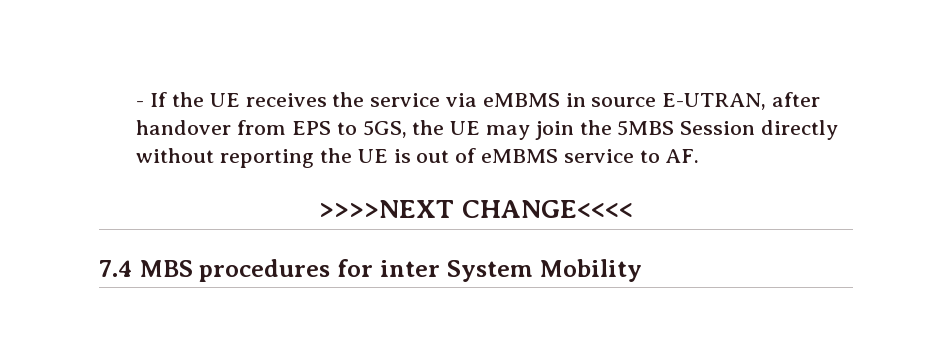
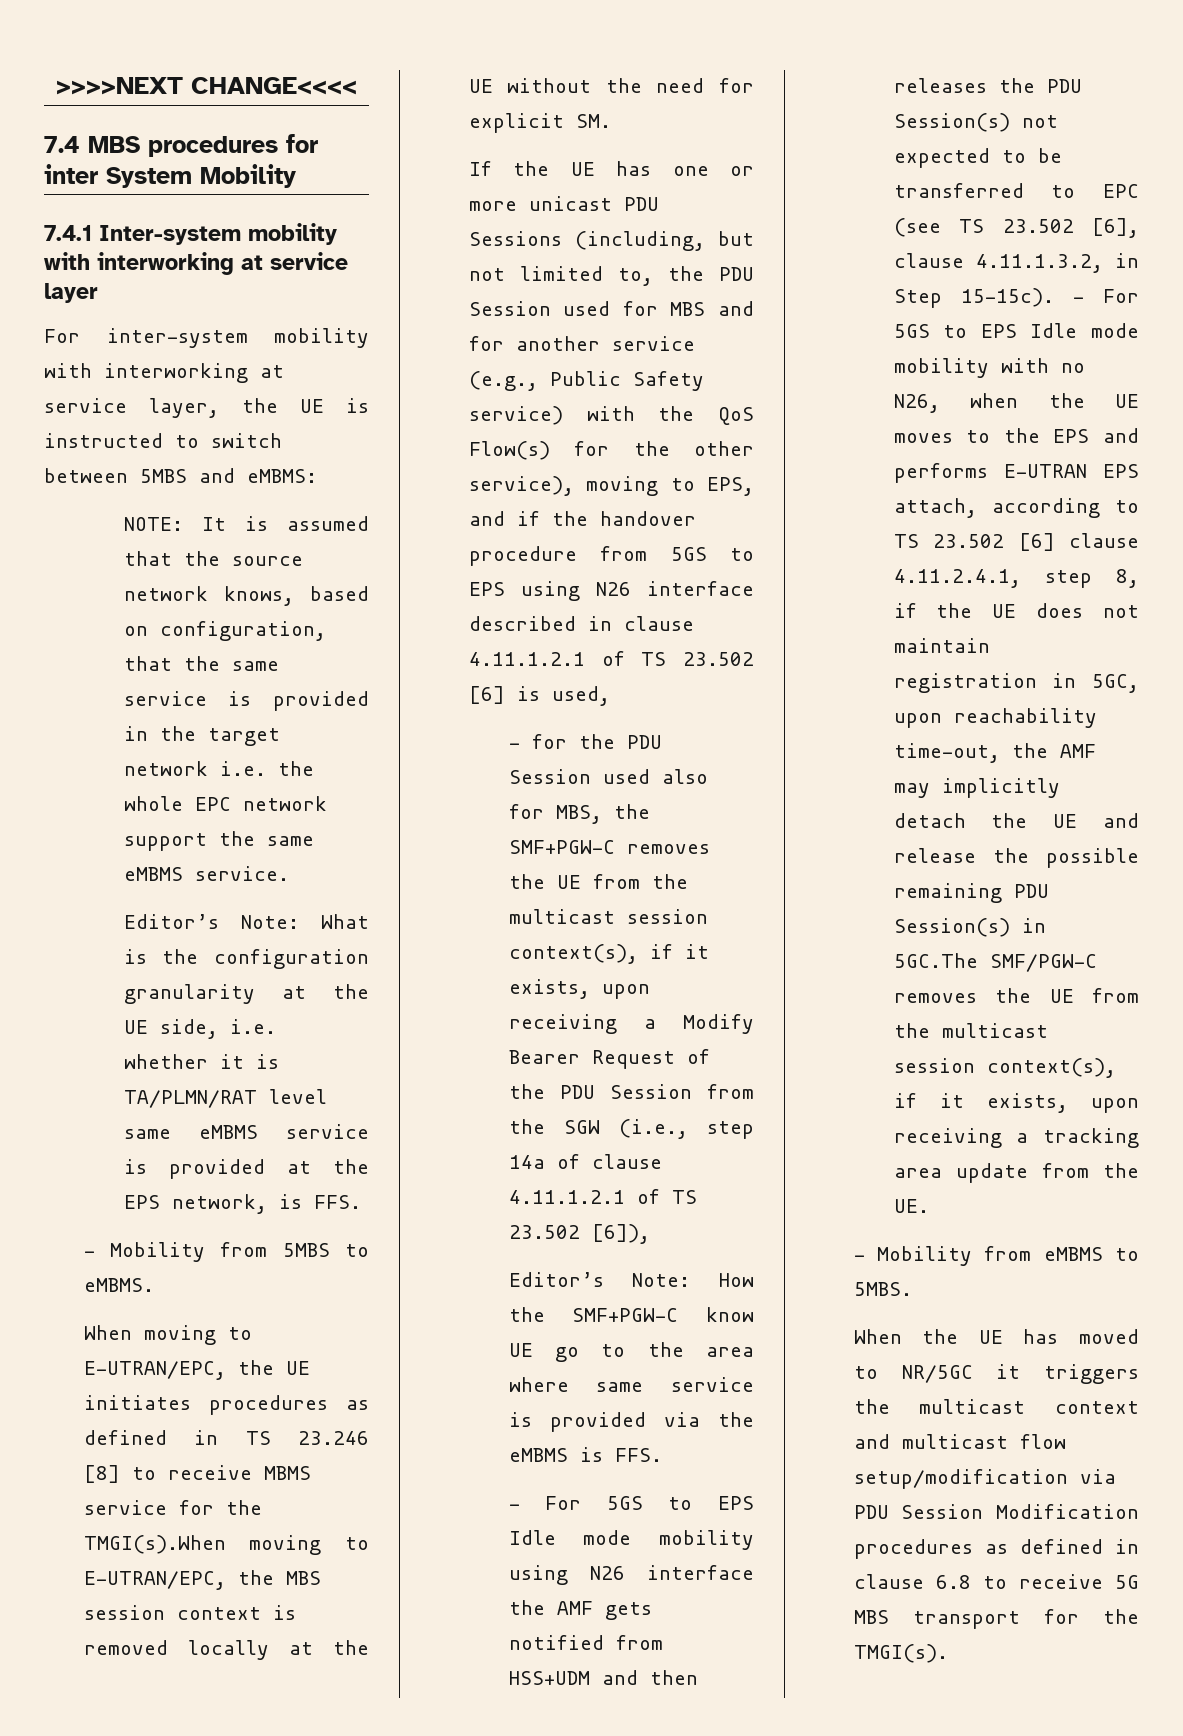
[136,92,821,110] [136,120,839,140] [136,148,700,168] - If the UE receives the service via eMBMS in source E-UTRAN, after handover from EPS to 5GS, the UE may join the 5MBS Session directly without reporting the UE is out of eMBMS service to AF. // -> (56, 86) none
(643, 270) none -> [44,223,337,245] [44,252,348,275] [44,283,98,303] [44,328,369,348] [44,363,284,383] [44,398,369,418] [44,433,282,448] [44,468,317,483] [123,516,369,531] [123,551,303,566] [123,586,369,606] [123,621,326,641] [123,656,279,671] [123,691,369,711] [123,726,280,746] [123,761,314,776] [123,796,327,811] [123,831,314,851] [123,866,289,881] [123,914,369,929] [123,949,369,969] [123,984,369,1004] [123,1019,276,1039] [123,1054,279,1069] [123,1089,327,1108] [123,1124,369,1139] [123,1159,370,1179] [123,1194,361,1214] [83,1242,370,1262] [83,1278,154,1292] [83,1325,252,1345] [83,1360,310,1380] [83,1395,369,1415] [83,1430,369,1445] [83,1465,311,1483] [83,1500,262,1515] [83,1535,369,1555] [83,1570,321,1590] [83,1605,296,1620] [83,1640,369,1660] [468,78,754,93] [468,113,611,133] [468,161,754,176] [468,196,659,211] [468,231,754,251] [468,266,754,286] [468,301,754,316] [468,336,695,351] [468,371,704,391] [468,406,754,425] [468,441,754,460] [468,476,754,496] [468,511,696,526] [468,546,754,566] [468,581,754,601] [468,616,694,631] [468,651,754,666] [468,686,610,706] [508,734,662,749] [508,769,708,784] [508,804,650,824] [508,840,710,854] [508,874,688,889] [508,909,708,924] [508,944,709,964] [508,979,650,999] [508,1014,754,1034] [508,1049,710,1069] [508,1084,754,1099] [508,1119,754,1139] [508,1154,662,1169] [508,1189,697,1204] [508,1224,650,1244] [508,1272,754,1287] [508,1307,754,1322] [508,1342,754,1362] [508,1377,754,1392] [508,1412,754,1432] [508,1447,662,1462] [508,1496,754,1510] [508,1530,754,1550] [508,1565,754,1585] [508,1600,652,1620] [508,1635,663,1650] [508,1670,698,1685] [893,78,1082,93] [893,113,1058,132] [893,148,1062,168] [893,183,1139,198] [893,218,1139,238] [893,253,1139,273] [893,288,1139,308] [893,323,1139,338] [893,358,1085,378] [893,393,1139,413] [893,428,1139,443] [893,463,1139,483] [893,498,1139,518] [893,533,1139,551] [893,569,1139,588] [893,603,1139,618] [893,638,990,653] [893,673,1139,693] [893,708,1097,728] [893,743,1096,763] [893,778,1060,798] [893,813,1139,828] [893,848,1139,868] [893,883,1049,903] [893,918,1046,937] [893,953,1097,972] [893,988,1139,1003] [893,1023,1048,1038] [893,1058,1116,1078] [893,1093,1139,1113] [893,1128,1139,1148] [893,1163,1139,1183] [893,1199,929,1213] [853,1246,1139,1266] [853,1282,912,1296] [853,1329,1139,1344] [853,1364,1139,1384] [853,1399,1139,1414] [853,1434,1066,1449] [853,1469,1116,1489] [853,1504,1139,1519] [853,1539,1139,1559] [853,1574,1139,1589] [853,1609,1139,1629] [853,1644,948,1663] // 7.4.1 Inter-system mobility with interworking at service layer // For inter-system mobility with interworking at service layer, the UE is instructed to switch between 5MBS and eMBMS: // NOTE: It is assumed that the source network knows, based on configuration, that the same service is provided in the target network i.e. the whole EPC network support the same eMBMS service. // Editor’s Note: What is the configuration granularity at the UE side, i.e. whether it is TA/PLMN/RAT level same eMBMS service is provided at the EPS network, is FFS. // - Mobility from 5MBS to eMBMS. // When moving to E-UTRAN/EPC, the UE initiates procedures as defined in TS 23.246 [8] to receive MBMS service for the TMGI(s).When moving to E-UTRAN/EPC, the MBS session context is removed locally at the UE without the need for explicit SM. // If the UE has one or more unicast PDU Sessions (including, but not limited to, the PDU Session used for MBS and for another service (e.g., Public Safety service) with the QoS Flow(s) for the other service), moving to EPS, and if the handover procedure from 5GS to EPS using N26 interface described in clause 4.11.1.2.1 of TS 23.502 [6] is used, // - for the PDU Session used also for MBS, the SMF+PGW-C removes the UE from the multicast session context(s), if it exists, upon receiving a Modify Bearer Request of the PDU Session from the SGW (i.e., step 14a of clause 4.11.1.2.1 of TS 23.502 [6]), // Editor’s Note: How the SMF+PGW-C know UE go to the area where same service is provided via the eMBMS is FFS. // - For 5GS to EPS Idle mode mobility using N26 interface the AMF gets notified from HSS+UDM and then releases the PDU Session(s) not expected to be transferred to EPC (see TS 23.502 [6], clause 4.11.1.3.2, in Step 15-15c). - For 5GS to EPS Idle mode mobility with no N26, when the UE moves to the EPS and performs E-UTRAN EPS attach, according to TS 23.502 [6] clause 4.11.2.4.1, step 8, if the UE does not maintain registration in 5GC, upon reachability time-out, the AMF may implicitly detach the UE and release the possible remaining PDU Session(s) in 5GC.The SMF/PGW-C removes the UE from the multicast session context(s), if it exists, upon receiving a tracking area update from the UE. // - Mobility from eMBMS to 5MBS. // When the UE has moved to NR/5GC it triggers the multicast context and multicast flow setup/modification via PDU Session Modification procedures as defined in clause 6.8 to receive 5G MBS transport for the TMGI(s).

